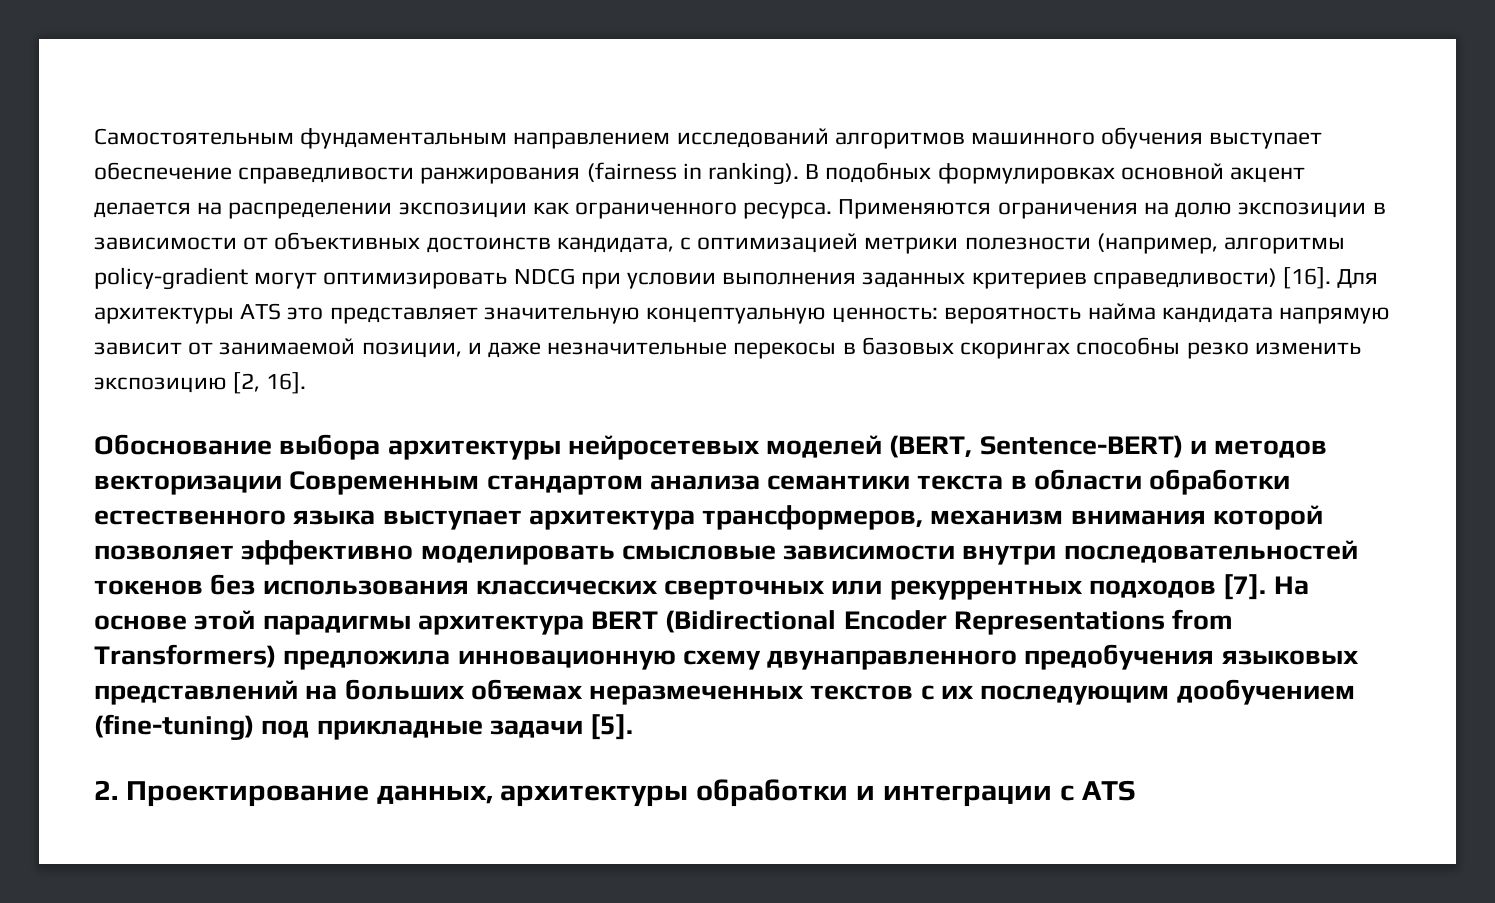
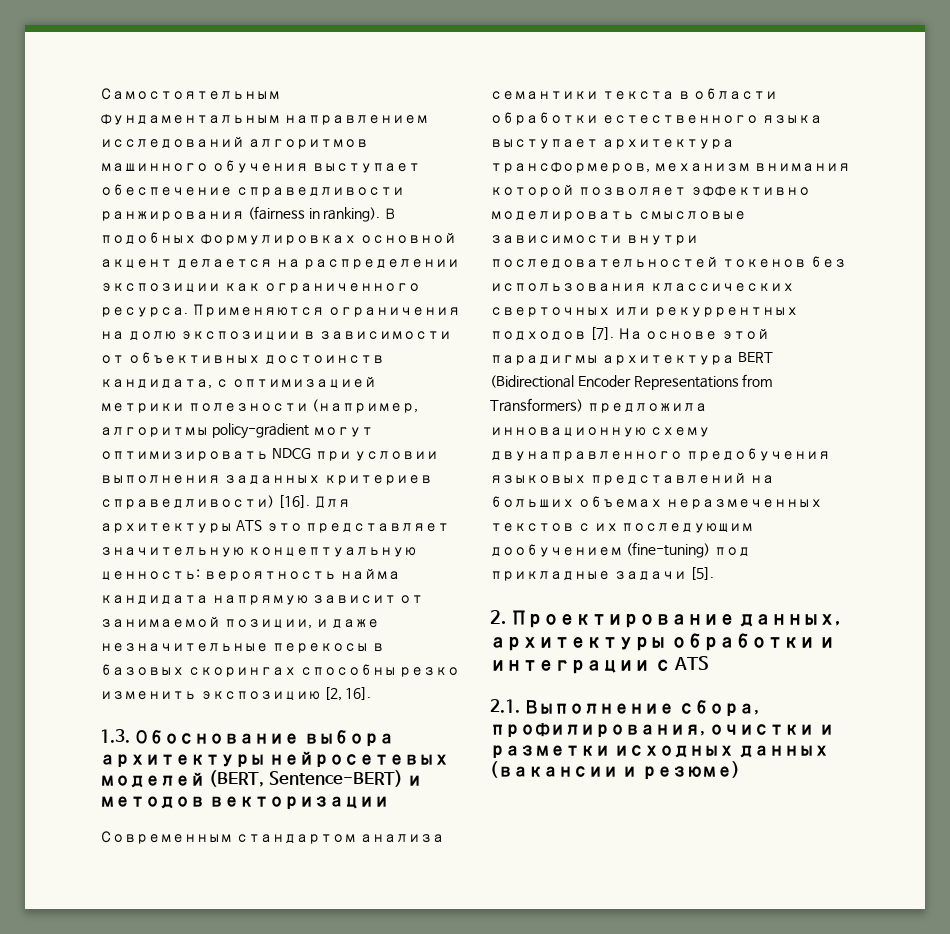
(307, 383) none -> [100,729,130,743] 1.3.
(282, 485) none -> (390, 802) //
(1136, 790) none -> [490,699,759,716] [490,723,834,737] [490,745,829,758] [490,761,740,779] // 2.1. Выполнение сбора, профилирования, очистки и разметки исходных данных (вакансии и резюме)

